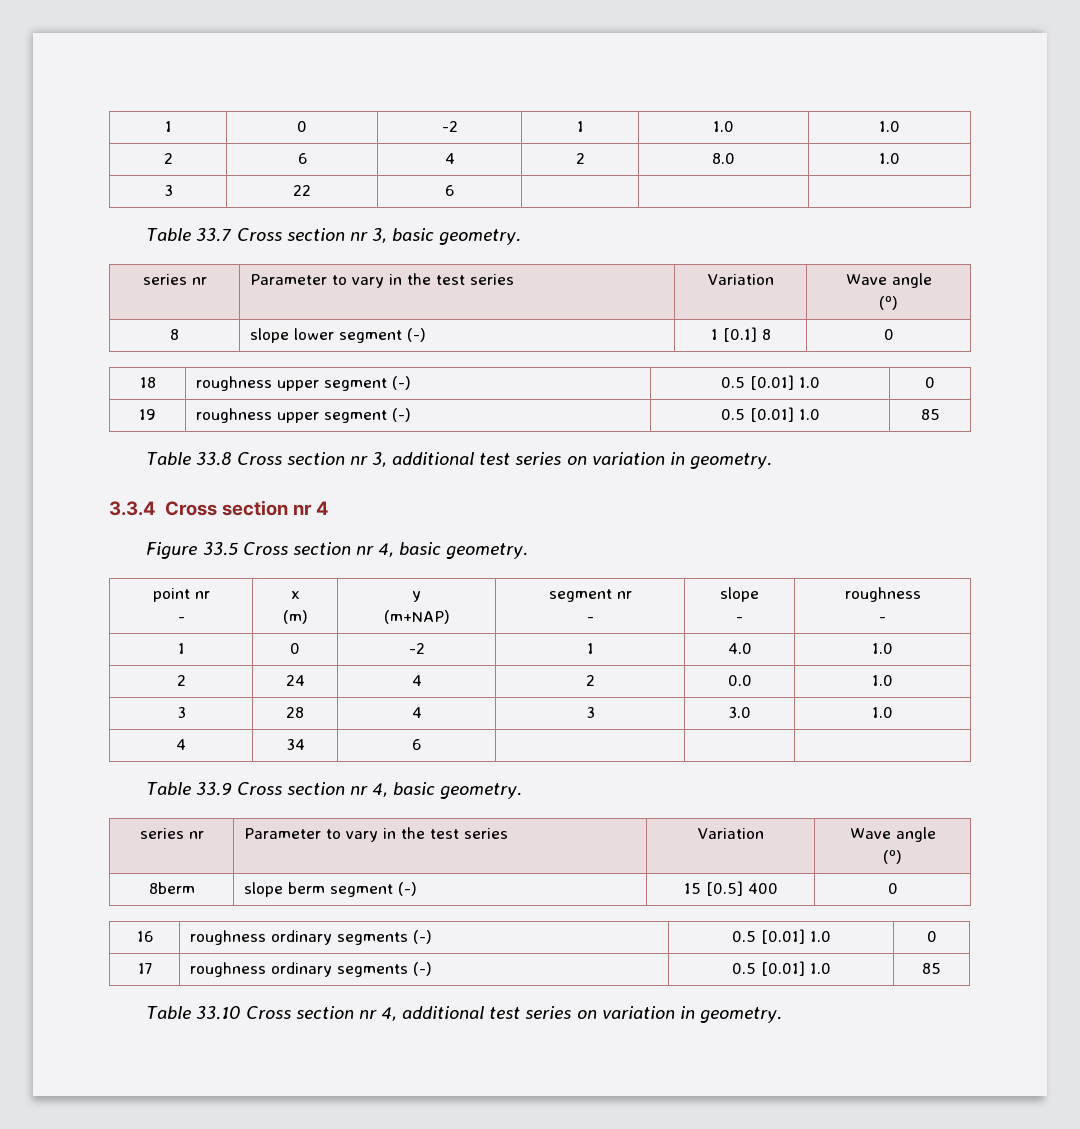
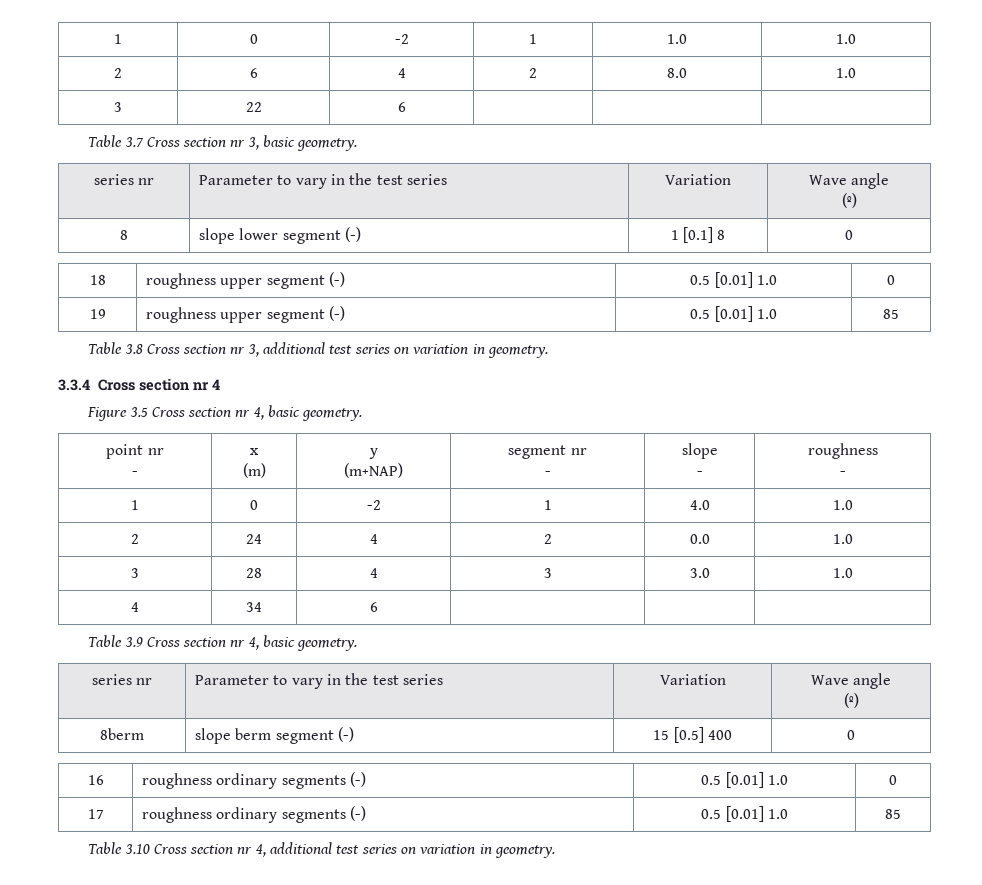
[196,228,233,242] 33.7 -> [124,137,144,147] 3.7
[196,452,232,466] 33.8 -> [124,344,143,354] 3.8
[202,542,238,556] 33.5 -> [129,407,148,417] 3.5
[196,782,233,796] 33.9 -> [124,637,143,647] 3.9
[196,1006,241,1020] 33.10 -> [124,844,150,854] 3.10

